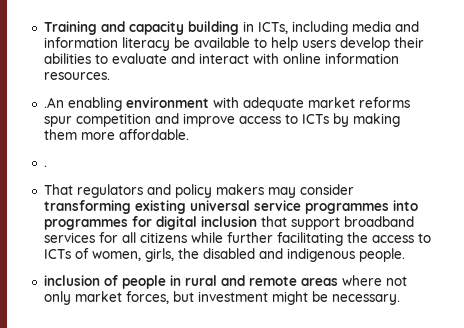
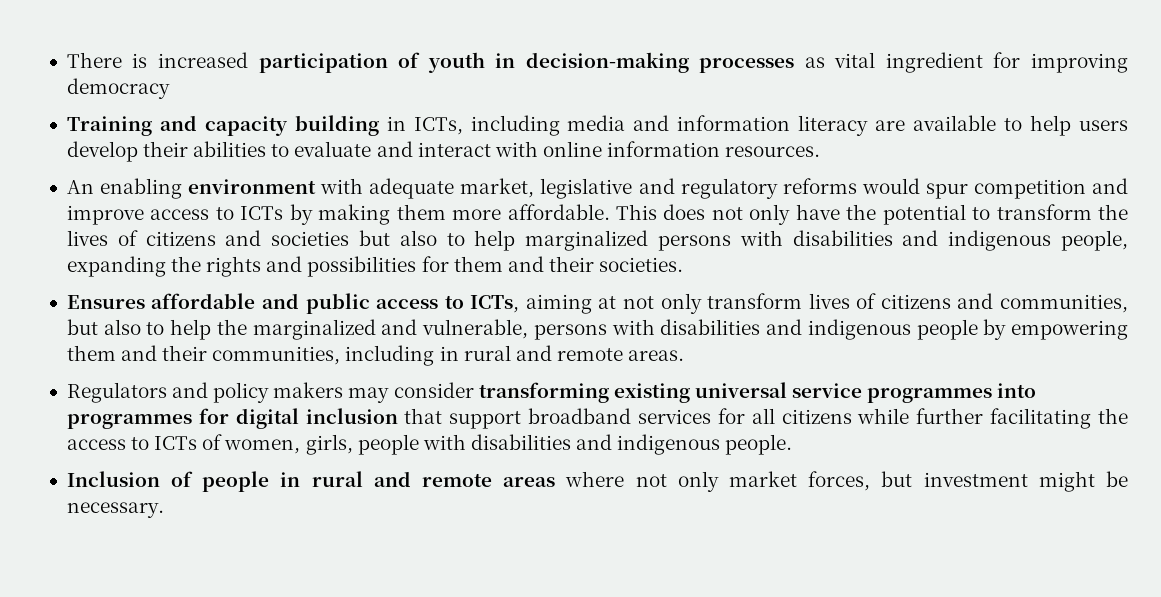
(43, 28) none -> [66,52,1128,73] [66,78,170,99] There is increased participation of youth in decision-making processes as vital ingredient for improving democracy //
[173,37,190,48] be -> [875,120,906,131] are
[43,97,64,108] .An -> [66,180,94,194] An
[307,97,410,108] market reforms -> [460,178,920,199] market, legislative and regulatory reforms would
[43,165,47,167] [43,184,143,198] // . // That regulators -> [615,204,1129,225] [66,230,1128,251] [66,256,684,277] [66,293,1129,314] [66,319,1128,340] [66,345,685,366] [66,382,167,403] This does not only have the potential to transform the lives of citizens and societies but also to help marginalized persons with disabilities and indigenous people, expanding the rights and possibilities for them and their societies. // Ensures affordable and public access to ICTs, aiming at not only transform lives of citizens and communities, but also to help the marginalized and vulnerable, persons with disabilities and indigenous people by empowering them and their communities, including in rural and remote areas. // Regulators
[177,248,255,259] the disabled -> [357,434,571,455] people with disabilities
[43,275,100,286] inclusion -> [66,471,160,487] Inclusion

